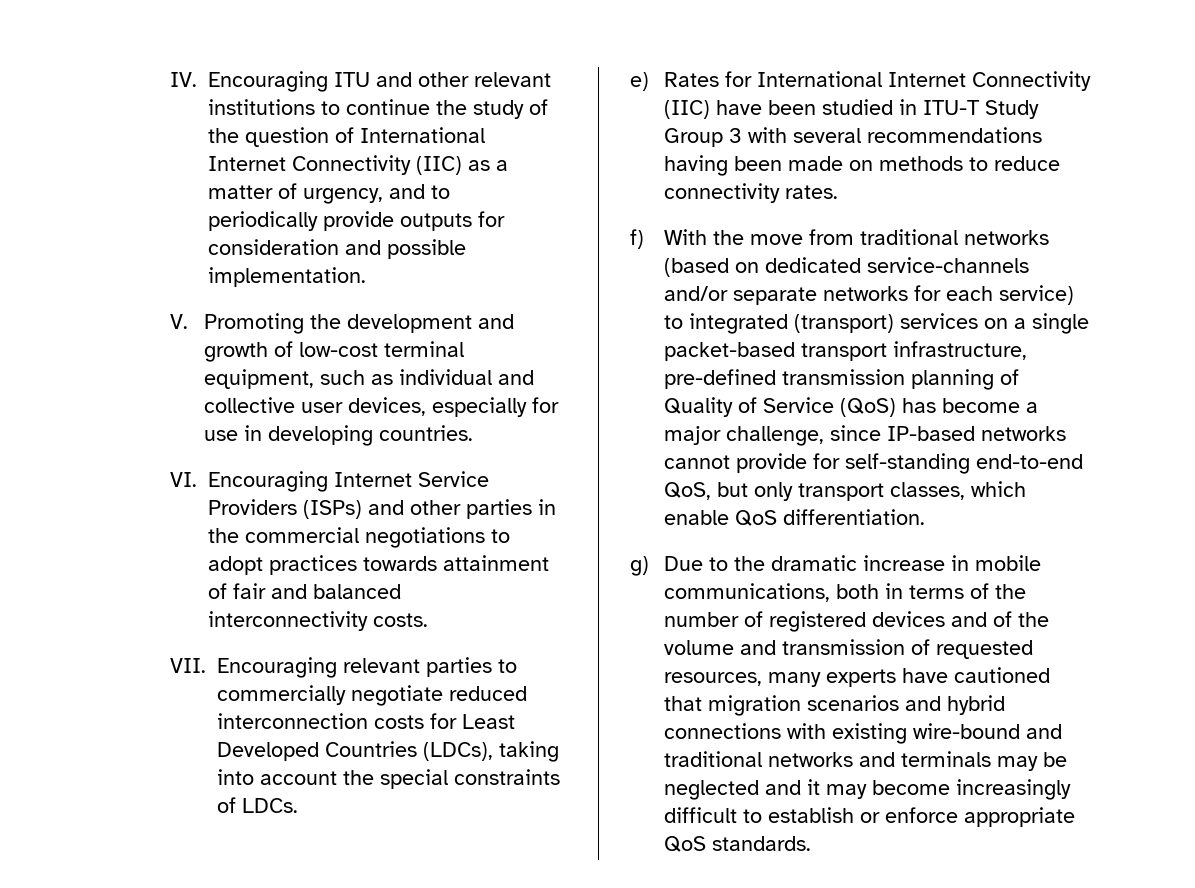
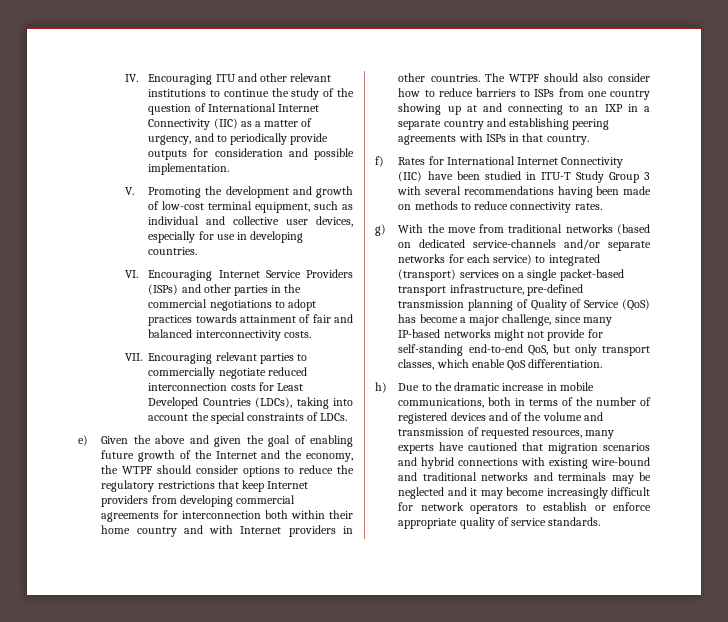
(649, 81) none -> [101,435,353,447] [101,450,353,462] [101,465,354,477] [101,480,309,492] [101,495,296,507] [101,510,353,522] [101,525,353,537] [398,73,650,82] [398,88,650,100] [398,103,650,115] [398,118,610,130] [398,133,589,145] [375,156,384,167] Given the above and given the goal of enabling future growth of the Internet and the economy, the WTPF should consider options to reduce the regulatory restrictions that keep Internet providers from developing commercial agreements for interconnection both within their home country and with Internet providers in other countries. The WTPF should also consider how to reduce barriers to ISPs from one country showing up at and connecting to an IXP in a separate country and establishing peering agreements with ISPs in that country. // f)
[630,229,644,249] f) -> [375,224,386,236] g)
(882, 433) none -> [582,317,612,326] many
[664,455,731,469] cannot -> [493,329,545,341] might not
[630,556,649,576] g) -> [375,382,387,393] h)
(738, 815) none -> [398,502,519,514] for network operators
[664,836,707,852] QoS -> [459,517,547,529] quality of service

